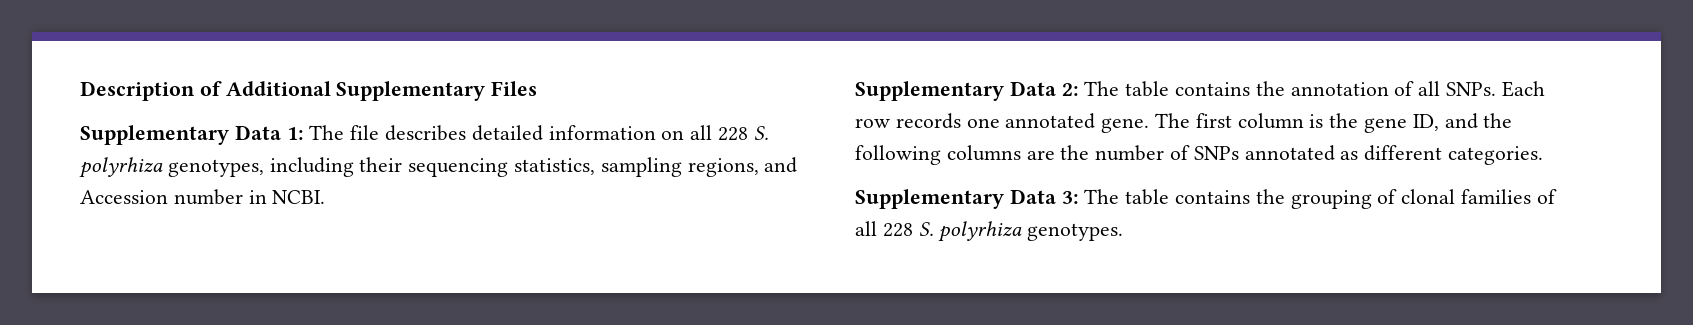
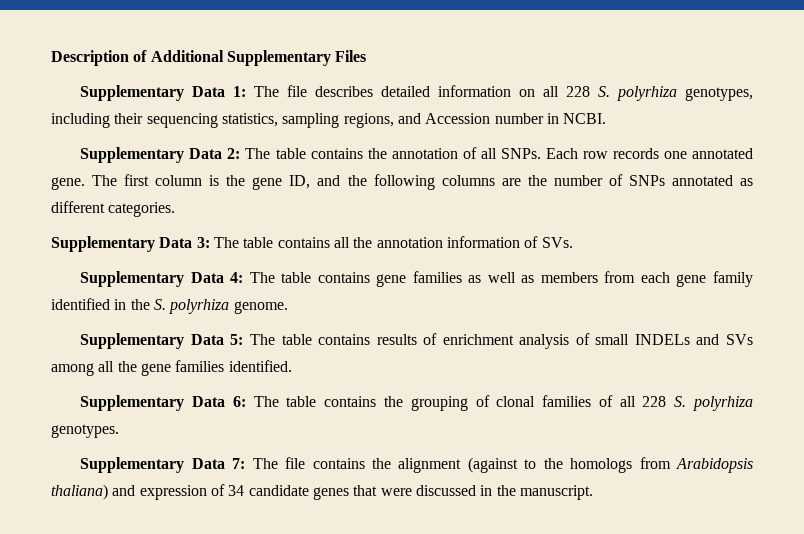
(1251, 197) none -> [333,236,573,248] [80,271,754,287] [51,298,288,314] [80,333,753,349] [51,360,292,376] [80,395,377,411] all the annotation information of SVs. // Supplementary Data 4: The table contains gene families as well as members from each gene family identified in the S. polyrhiza genome. // Supplementary Data 5: The table contains results of enrichment analysis of small INDELs and SVs among all the gene families identified. // Supplementary Data 6: The table contains
(1124, 232) none -> [80,457,753,473] [51,484,593,500] // Supplementary Data 7: The file contains the alignment (against to the homologs from Arabidopsis thaliana) and expression of 34 candidate genes that were discussed in the manuscript.

